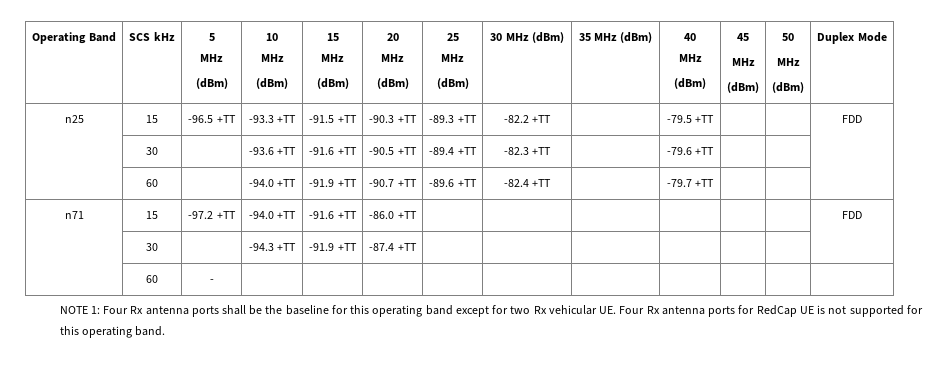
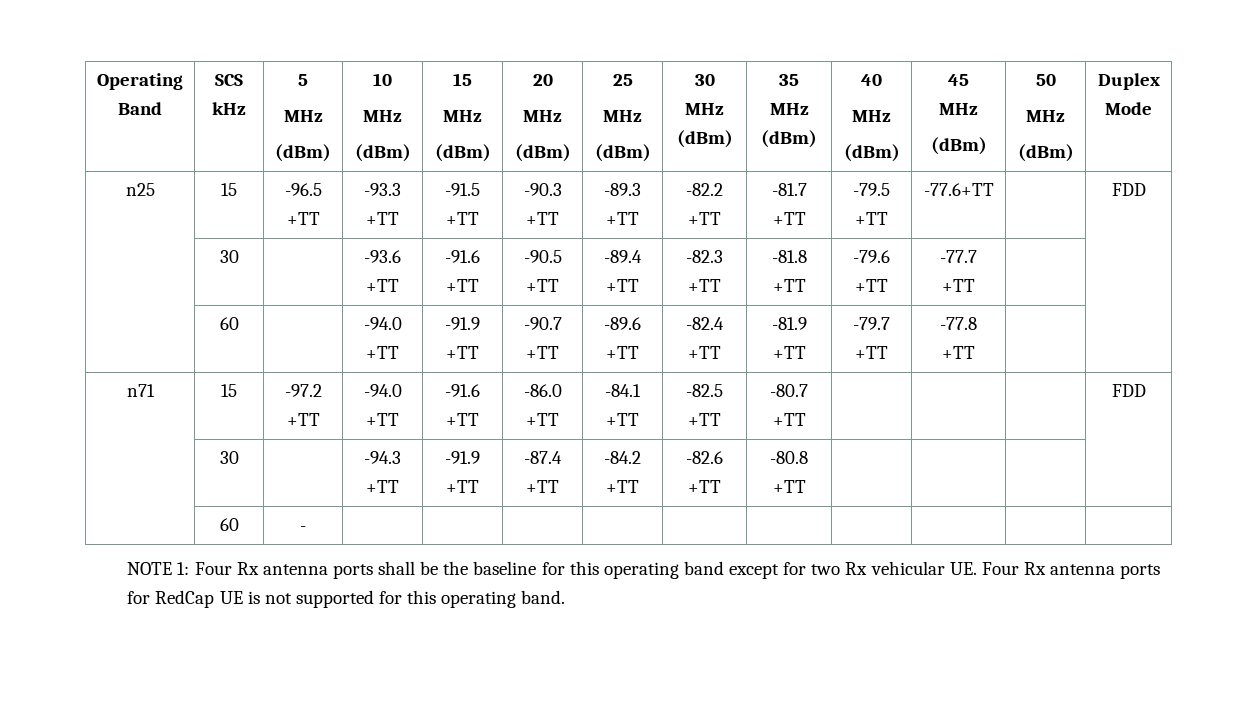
(552, 119) none -> [771,183,807,196] [772,212,806,225] -81.7 +TT
(715, 119) none -> [923,183,994,196] -77.6+TT
(552, 151) none -> [771,250,807,263] [772,279,806,292] -81.8 +TT
(715, 151) none -> [940,250,977,263] [942,279,975,292] -77.7 +TT
(552, 183) none -> [771,317,807,330] [772,346,806,359] -81.9 +TT
(715, 183) none -> [940,317,977,330] [942,346,975,359] -77.8 +TT
(417, 215) | | -> [605,384,641,397] [606,413,639,426] [686,384,723,397] [688,413,721,426] [770,384,808,397] [772,413,806,426] -84.1 +TT | -82.5 +TT | -80.7 +TT
(417, 247) | | -> [604,451,641,464] [606,480,639,493] [686,451,723,464] [688,480,721,493] [770,451,808,464] [772,480,806,493] -84.2 +TT | -82.6 +TT | -80.8 +TT

